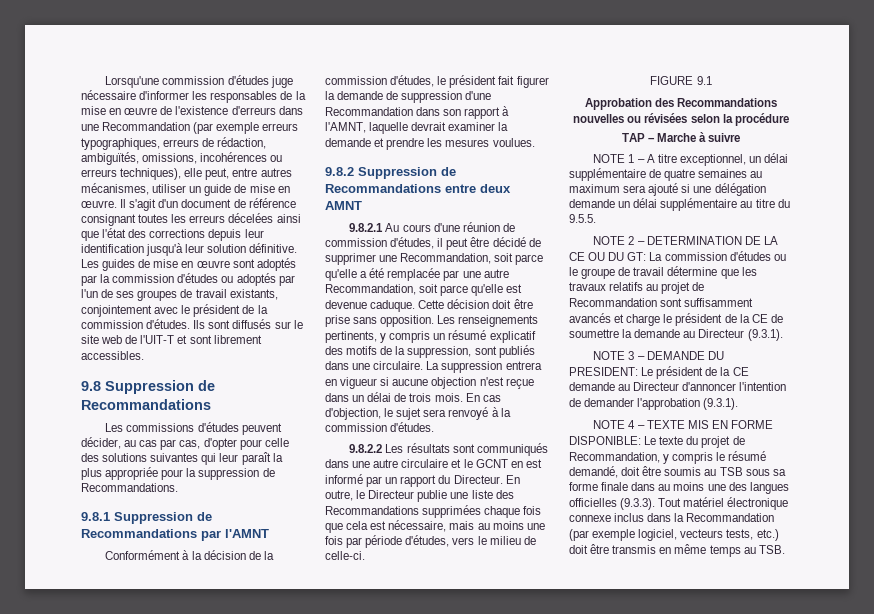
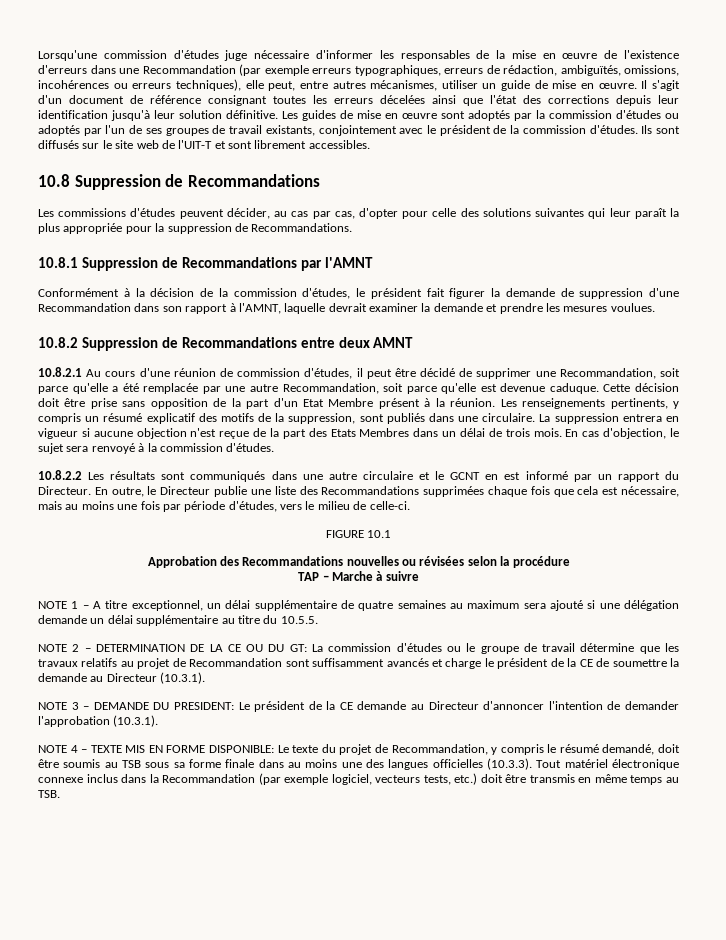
[81,381,101,391] 9.8 -> [38,174,70,187] 10.8
[81,512,110,521] 9.8.1 -> [38,257,78,268] 10.8.1
[325,167,354,176] 9.8.2 -> [38,337,78,348] 10.8.2
[349,223,384,232] 9.8.2.1 -> [38,367,82,377] 10.8.2.1
[380,315,435,327] opposition. -> [150,398,496,409] opposition de la part d'un Etat Membre présent à la réunion.
(534, 383) none -> [253,428,410,439] de la part des Etats Membres
[349,444,383,453] 9.8.2.2 -> [38,470,82,480] 10.8.2.2
[696,76,712,85] 9.1 -> [367,530,392,538] 10.1
[569,214,596,223] 9.5.5. -> [280,616,318,624] 10.5.5.
[747,329,783,341] (9.3.1). -> [160,672,206,684] (10.3.1).
[703,398,739,410] (9.3.1). -> [113,715,159,727] (10.3.1).
[620,498,656,510] (9.3.3). -> [486,758,532,770] (10.3.3).

